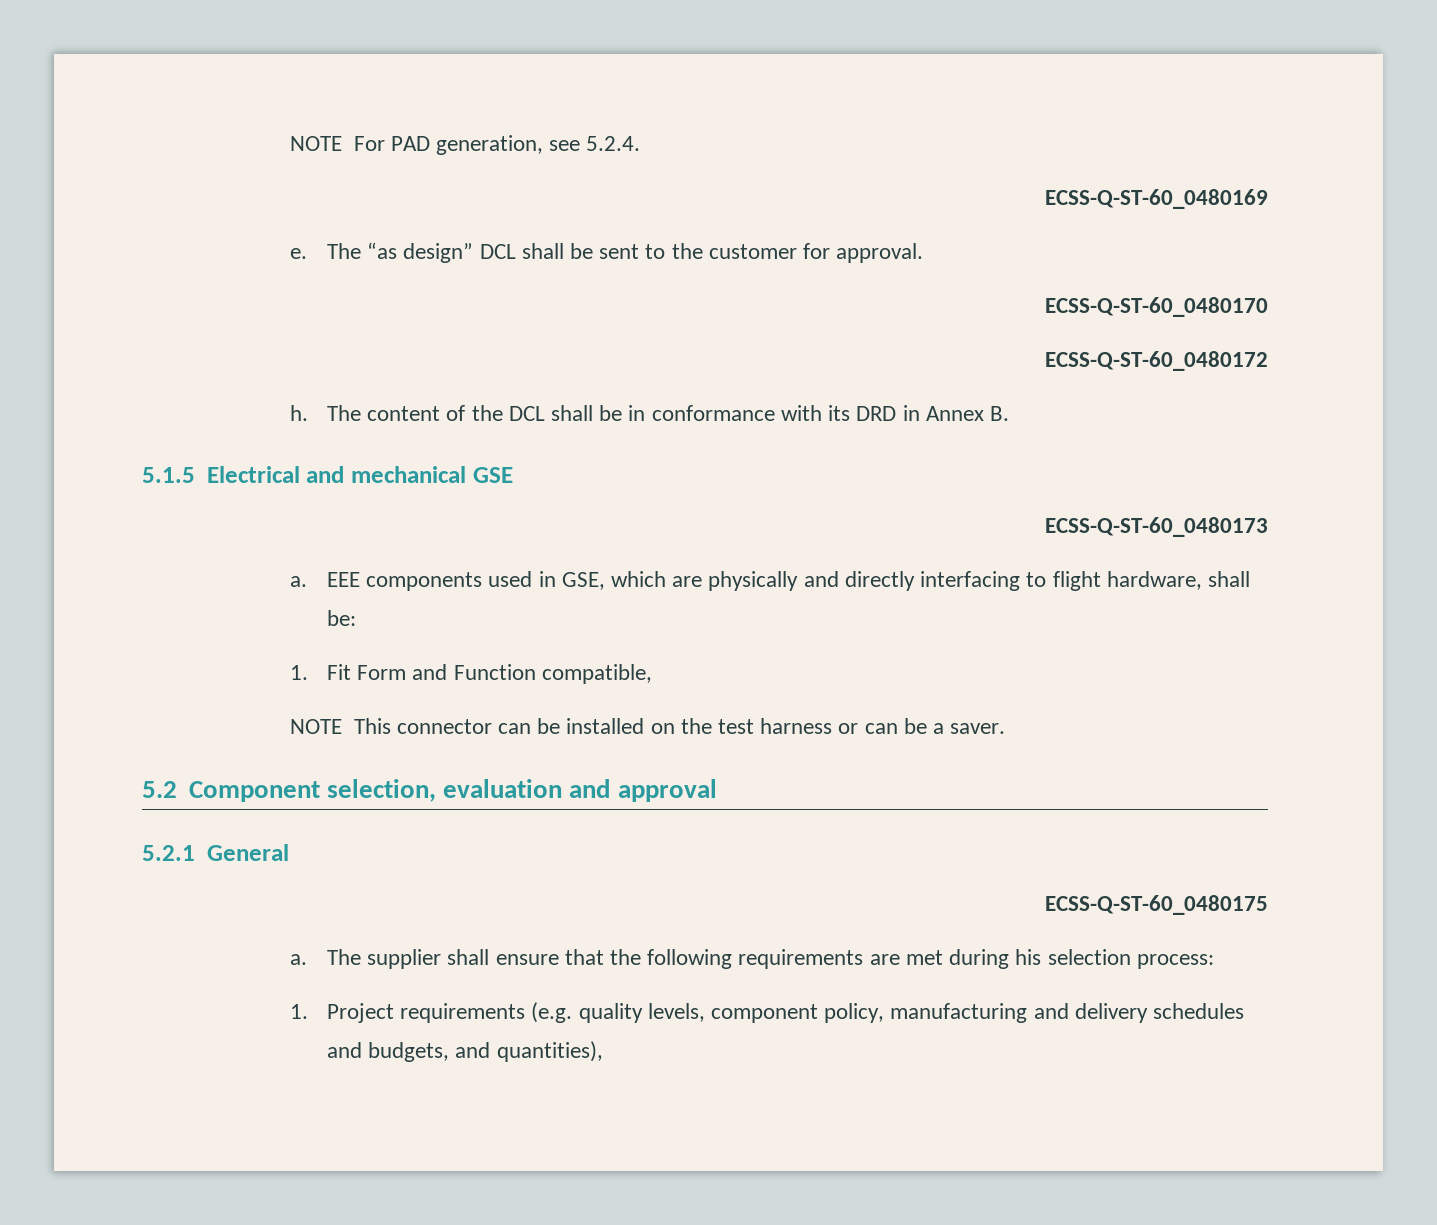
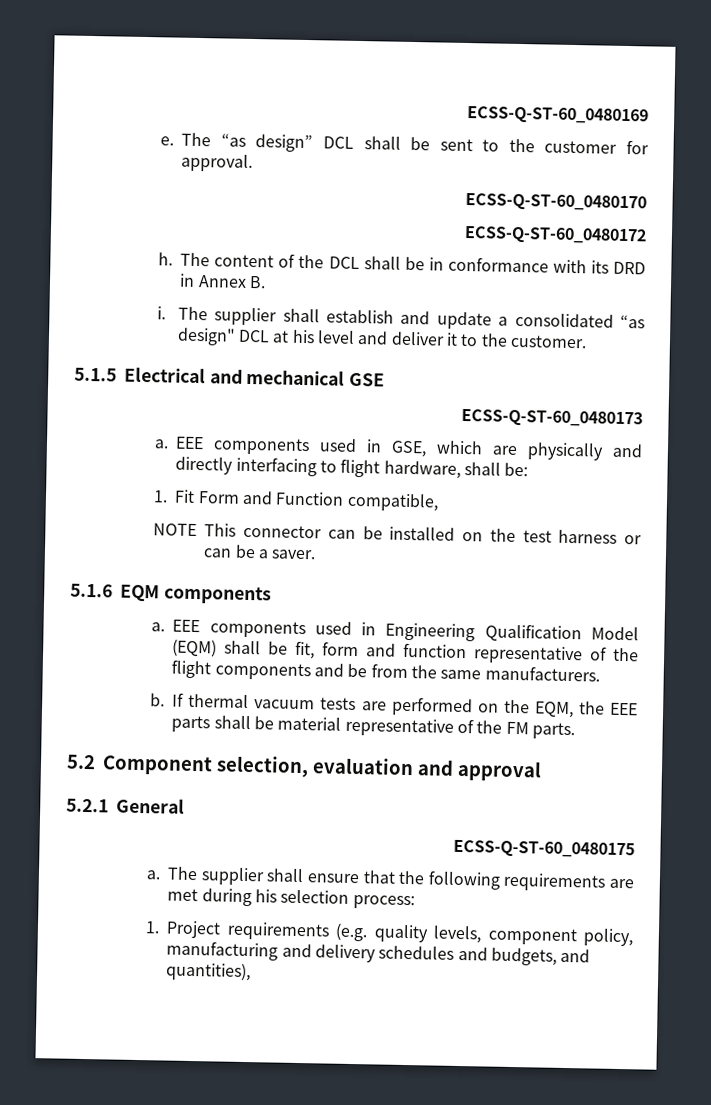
[290,135,641,155] NOTE For PAD generation, see 5.2.4. // -> (467, 115) none
(1009, 413) none -> [157,306,646,330] [176,327,588,349] // i. The supplier shall establish and update a consolidated “as design" DCL at his level and deliver it to the customer.
(1006, 728) none -> [70,583,272,605] [151,619,640,643] [172,639,639,665] [171,659,600,682] [150,692,638,719] [171,715,575,740] // 5.1.6 EQM components // a. EEE components used in Engineering Qualification Model (EQM) shall be fit, form and function representative of the flight components and be from the same manufacturers. // b. If thermal vacuum tests are performed on the EQM, the EEE parts shall be material representative of the FM parts.

